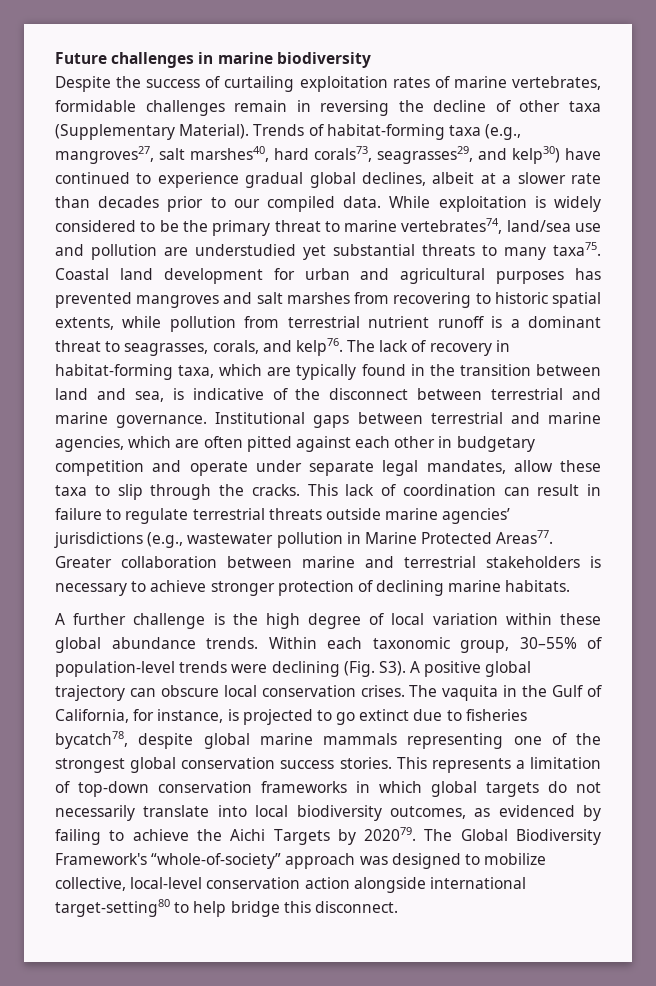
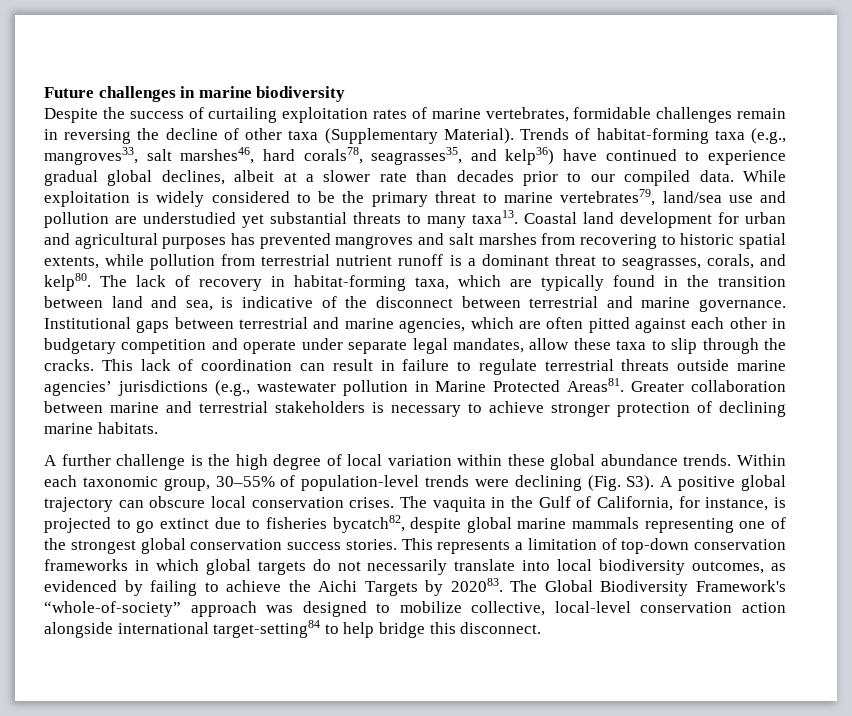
[55,146,560,164] mangroves27, salt marshes40, hard corals73, seagrasses29, and kelp30) -> [44,147,555,165] mangroves33, salt marshes46, hard corals78, seagrasses35, and kelp36)
[401,218,503,234] vertebrates74, -> [560,189,656,206] vertebrates79,
[553,242,601,256] taxa75. -> [472,210,518,224] taxa13.
[295,338,343,356] kelp76. -> [44,273,91,291] kelp80.
[496,530,554,544] Areas77. -> [567,378,625,392] Areas81.
[55,731,128,749] bycatch78, -> [332,515,405,533] bycatch82,
[364,827,417,841] 202079. -> [450,578,503,592] 202083.
[55,899,170,917] target-setting80 -> [213,620,321,638] target-setting84

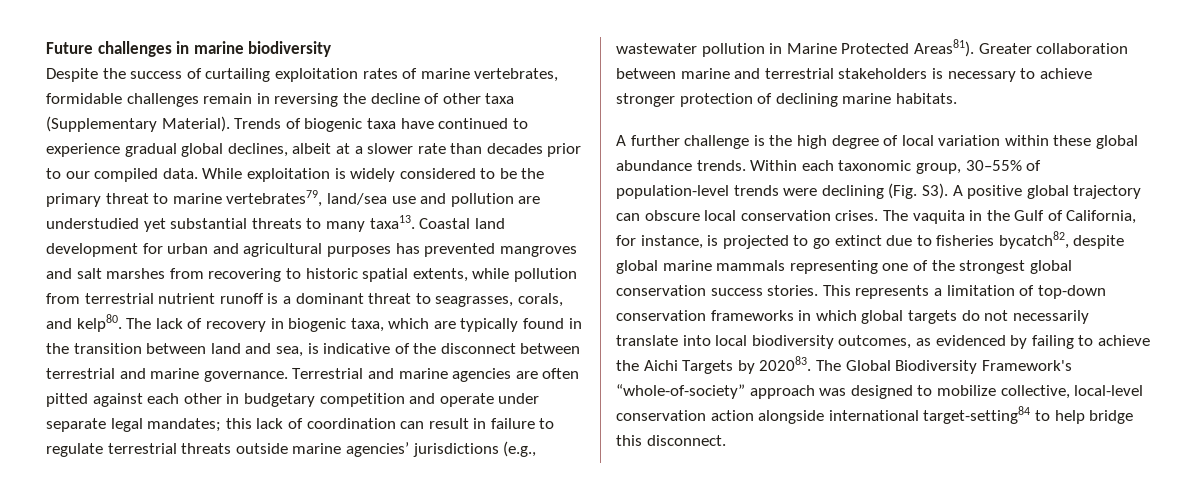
[596,128,786,144] [44,147,555,165] habitat-forming taxa (e.g., mangroves33, salt marshes46, hard corals78, seagrasses35, and kelp36) -> [304,118,396,132] biogenic taxa
[294,275,406,291] habitat-forming -> [288,318,347,332] biogenic
[44,317,514,333] Institutional gaps between terrestrial and marine agencies, which -> [292,368,512,382] Terrestrial and marine agencies
[453,338,787,354] [44,359,133,371] mandates, allow these taxa to slip through the cracks. This -> [147,418,252,432] mandates; this
[567,378,625,392] Areas81. -> [913,39,974,57] Areas81).

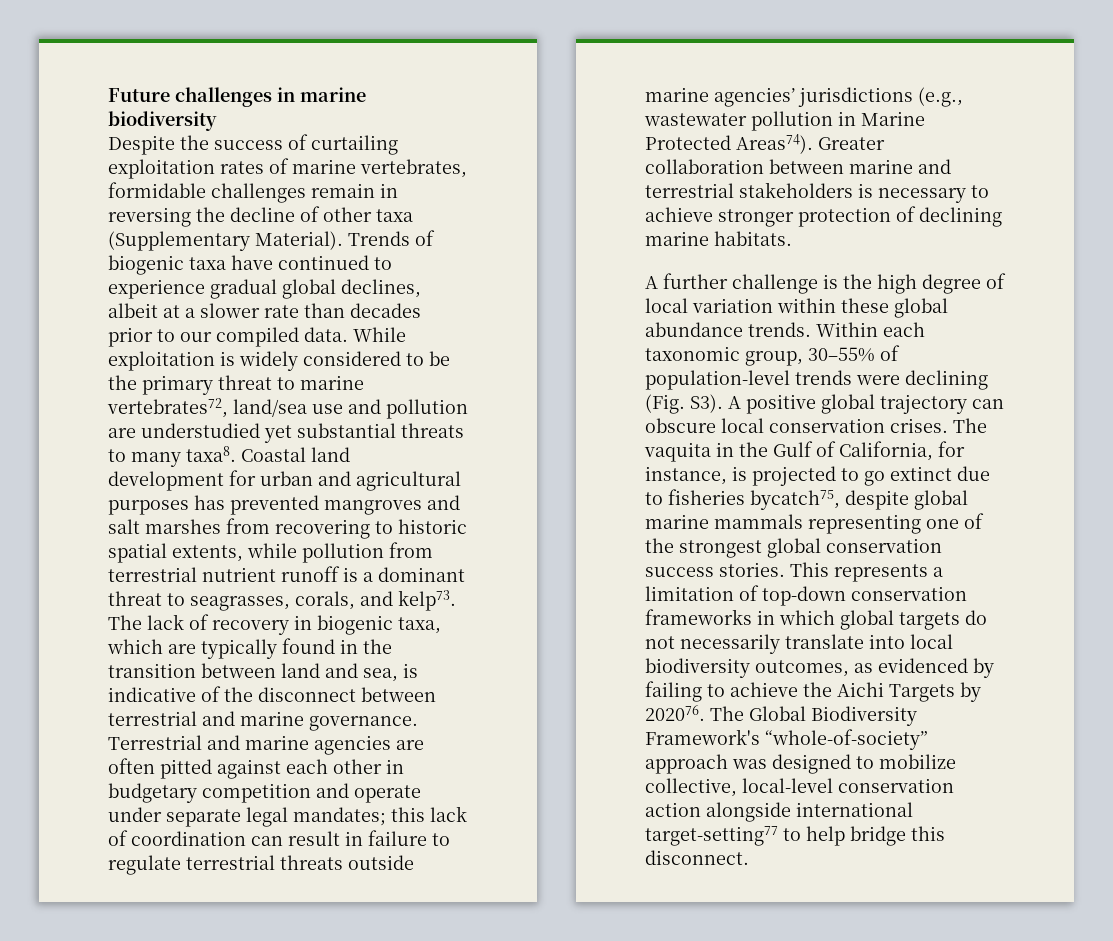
[226,190,323,207] vertebrates79, -> [107,398,228,418] vertebrates72,
[369,215,415,229] taxa13. -> [186,446,236,462] taxa8.
[76,314,122,332] kelp80. -> [398,590,456,611] kelp73.
[913,39,974,57] Areas81). -> [736,134,813,154] Areas74).
[998,231,1069,249] bycatch82, -> [750,490,840,510] bycatch75,
[759,356,812,371] 202083. -> [645,705,705,721] 202076.
[923,406,1031,424] target-setting84 -> [645,826,778,846] target-setting77

